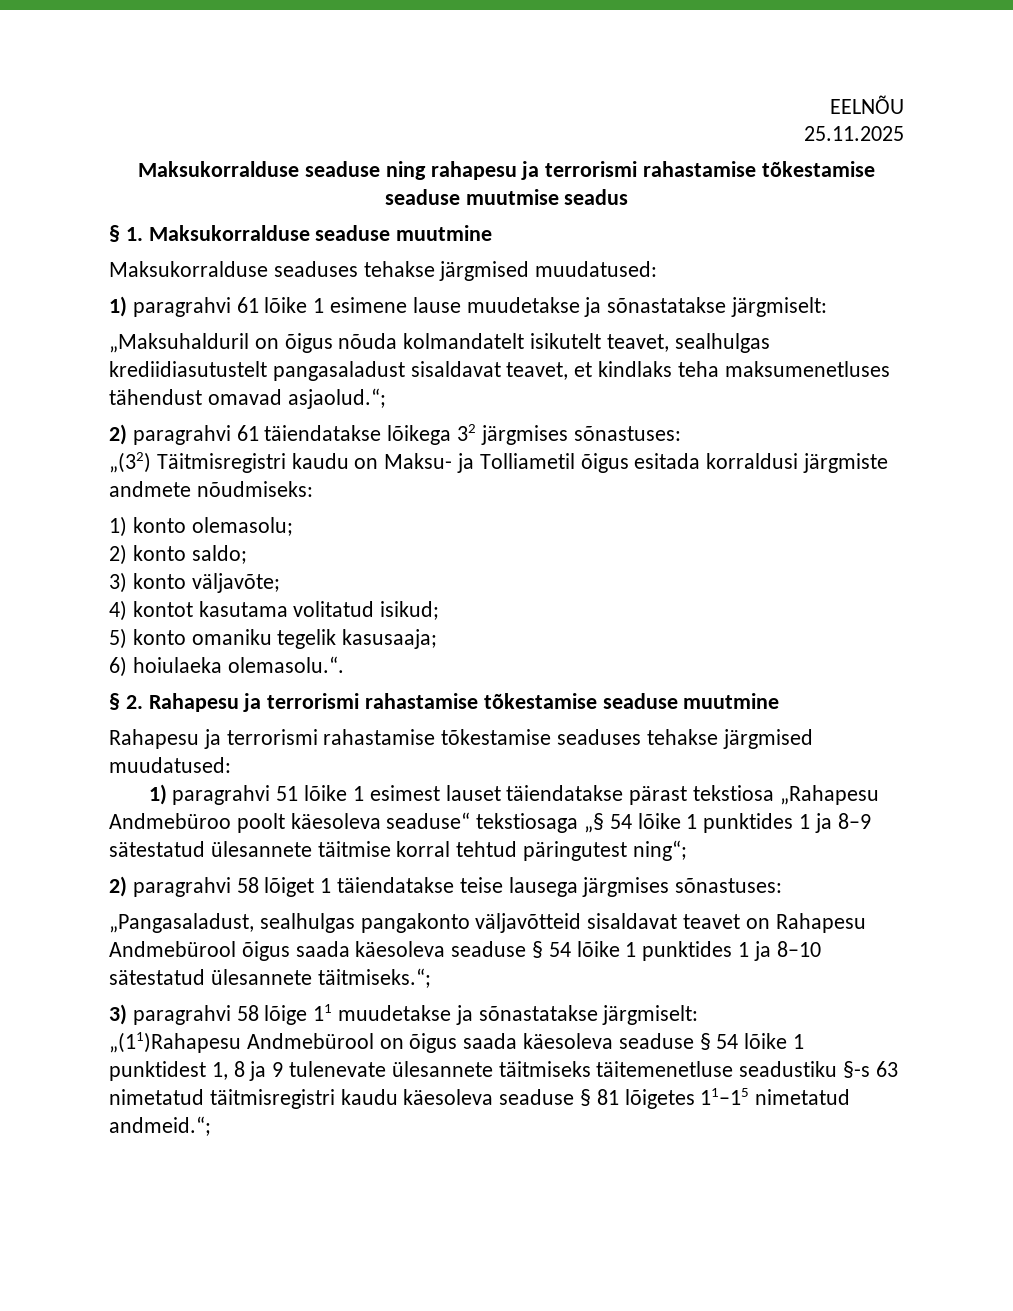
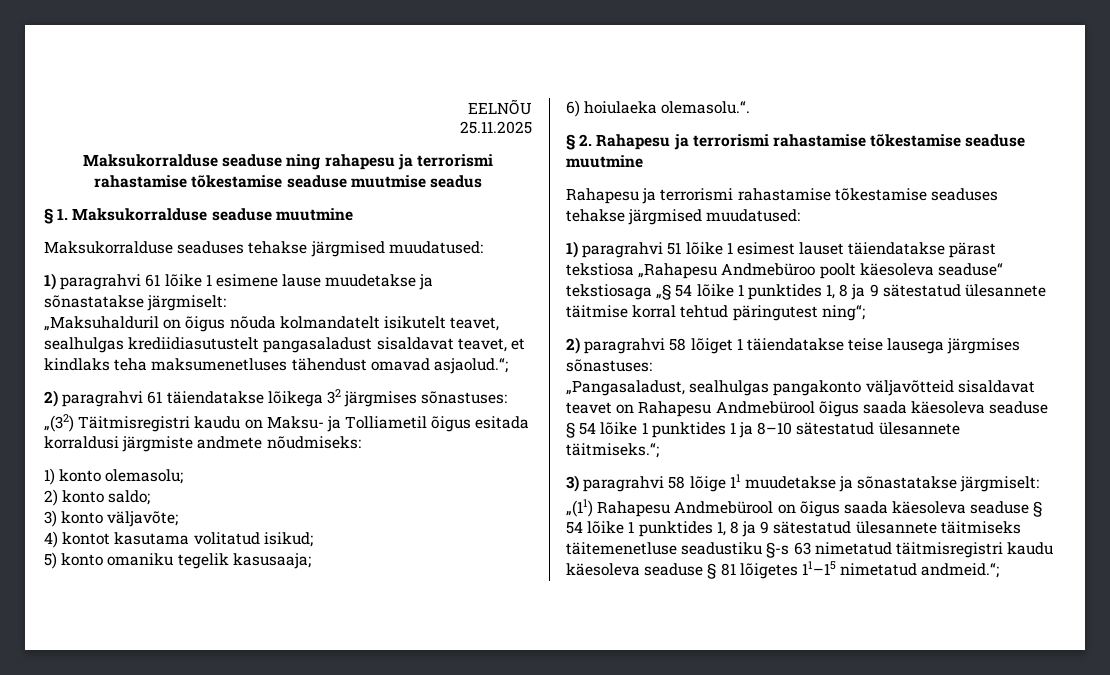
[799,813,871,833] 1 ja 8–9 -> [826,284,879,300] 1, 8 ja 9
[109,1032,241,1053] „(11)Rahapesu -> [566,499,671,517] „(11) Rahapesu
[109,1061,387,1081] punktidest 1, 8 ja 9 tulenevate -> [638,521,852,537] punktides 1, 8 ja 9 sätestatud

